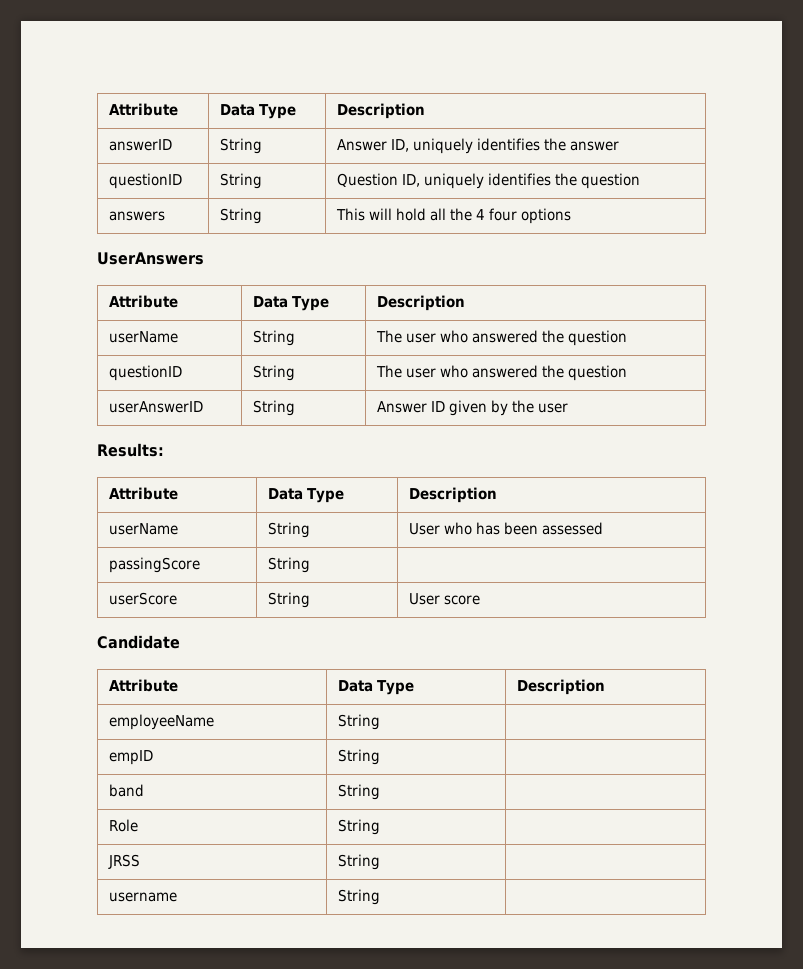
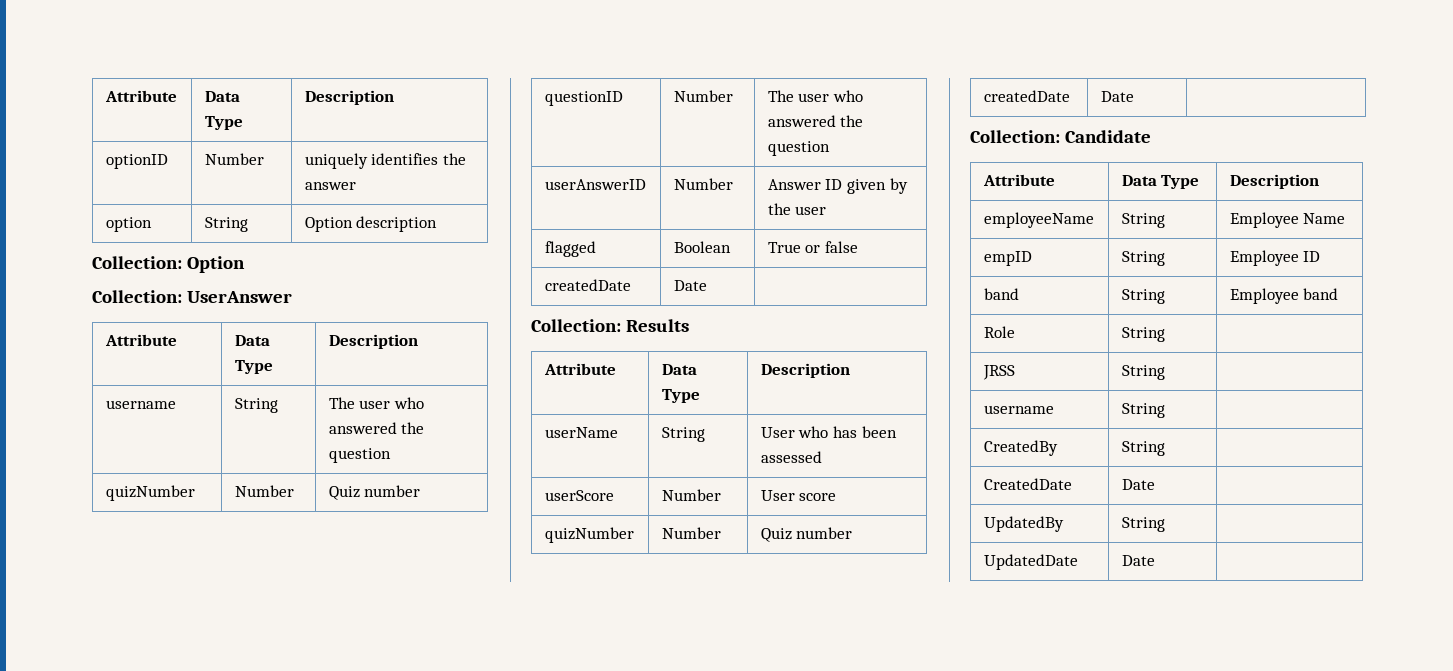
[109,103,179,116] [220,104,297,119] [337,103,426,119] [109,139,173,151] [220,138,263,154] [337,139,410,152] Attribute | Data Type | Description // answerID | String | Answer ID, -> [104,90,177,102] [204,91,240,102] [204,116,243,130] [304,90,394,105] [105,154,168,169] [204,153,264,165] Attribute | Data Type | Description // optionID | Number |
[109,173,183,189] [220,173,263,189] [337,173,641,189] [109,211,166,221] [220,208,263,224] [336,208,572,224] [97,252,204,265] [109,295,179,308] [253,296,330,311] [377,295,466,311] [109,331,179,343] [253,330,296,346] [376,330,628,346] [109,365,183,381] [253,365,296,381] questionID | String | Question ID, uniquely identifies the question // answers | String | This will hold all the 4 four options // UserAnswers // Attribute | Data Type | Description // userName | String | The user who answered the question // questionID | String -> [105,217,152,232] [204,217,248,232] [304,216,438,232] [92,256,246,273] [92,290,293,303] [104,334,177,346] [234,335,270,346] [234,360,273,374] [328,334,418,349] [105,400,176,409] [234,398,278,413] [328,397,425,409] [328,422,425,434] [328,448,391,463] [105,485,195,501] [234,485,294,497] [328,485,421,500] [544,91,623,106] [673,90,733,102] option | String | Option description // Collection: Option // Collection: UserAnswer // Attribute | Data Type | Description // username | String | The user who answered the question // quizNumber | Number | Quiz number // questionID | Number
[253,400,296,416] String -> [673,178,733,190] Number
[97,443,164,457] // Results: -> [544,241,596,257] [673,241,731,253] [767,241,859,253] [544,279,631,291] [673,280,707,291] [531,319,690,332] // flagged | Boolean | True or false // createdDate | Date | // Collection: Results
[109,557,201,573] [268,557,311,573] // passingScore | String | -> (822, 457) none
[268,592,311,608] String -> [661,489,721,501] Number
(481, 600) // -> [544,527,634,543] [661,527,721,539] [760,527,853,542] [983,90,1070,102] [1100,91,1134,102] [970,130,1060,143] // quizNumber | Number | Quiz number // createdDate | Date | // Collection:
(381, 722) none -> [1229,212,1346,228] Employee Name
(381, 757) none -> [1229,250,1321,266] Employee ID
(381, 792) none -> [1229,288,1339,304] Employee band
(381, 897) none -> [983,440,1058,456] [1121,441,1165,456] [983,478,1072,490] [1121,479,1155,490] [983,516,1064,532] [1121,517,1165,532] [983,554,1078,570] [1121,555,1155,566] // CreatedBy | String | // CreatedDate | Date | // UpdatedBy | String | // UpdatedDate | Date |

